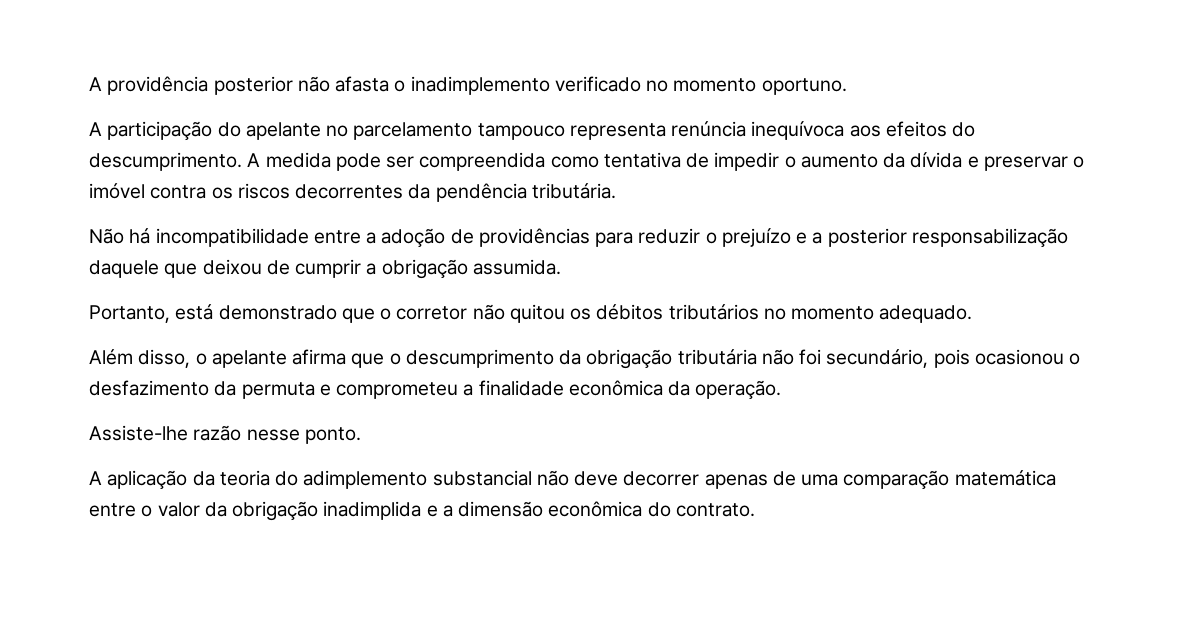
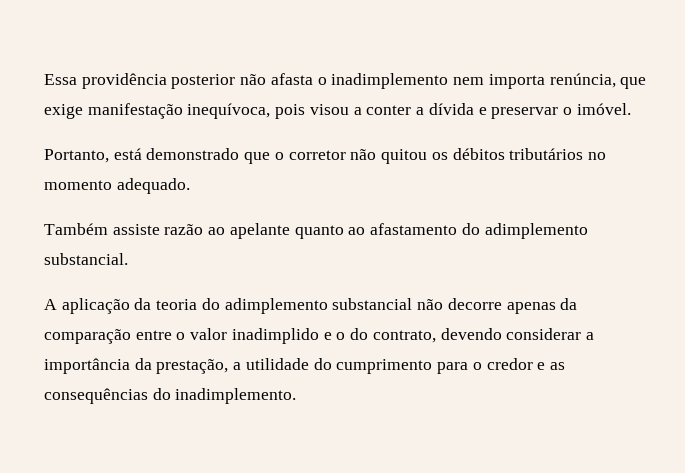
[89,77,102,91] A -> [44,74,77,85] Essa
[554,76,847,95] [89,121,976,141] [89,152,1085,171] [89,183,616,202] [89,228,1068,248] [89,259,561,279] verificado no momento oportuno. // A participação do apelante no parcelamento tampouco representa renúncia inequívoca aos efeitos do descumprimento. A medida pode ser compreendida como tentativa de impedir o aumento da dívida e preservar o imóvel contra os riscos decorrentes da pendência tributária. // Não há incompatibilidade entre a adoção de providências para reduzir o prejuízo e a posterior responsabilização daquele que deixou de cumprir a obrigação assumida. -> [453,73,647,89] [44,103,631,119] nem importa renúncia, que exige manifestação inequívoca, pois visou a conter a dívida e preservar o imóvel.
[89,349,1081,369] [89,380,782,400] [89,425,361,444] Além disso, o apelante afirma que o descumprimento da obrigação tributária não foi secundário, pois ocasionou o desfazimento da permuta e comprometeu a finalidade econômica da operação. // Assiste-lhe razão nesse ponto. -> [44,223,588,239] [44,253,128,265] Também assiste razão ao apelante quanto ao afastamento do adimplemento substancial.
[574,470,1056,490] [89,501,755,521] deve decorrer apenas de uma comparação matemática entre o valor da obrigação inadimplida e a dimensão econômica do contrato. -> [447,298,578,314] [44,328,594,344] [44,358,565,374] [44,388,297,404] decorre apenas da comparação entre o valor inadimplido e o do contrato, devendo considerar a importância da prestação, a utilidade do cumprimento para o credor e as consequências do inadimplemento.

